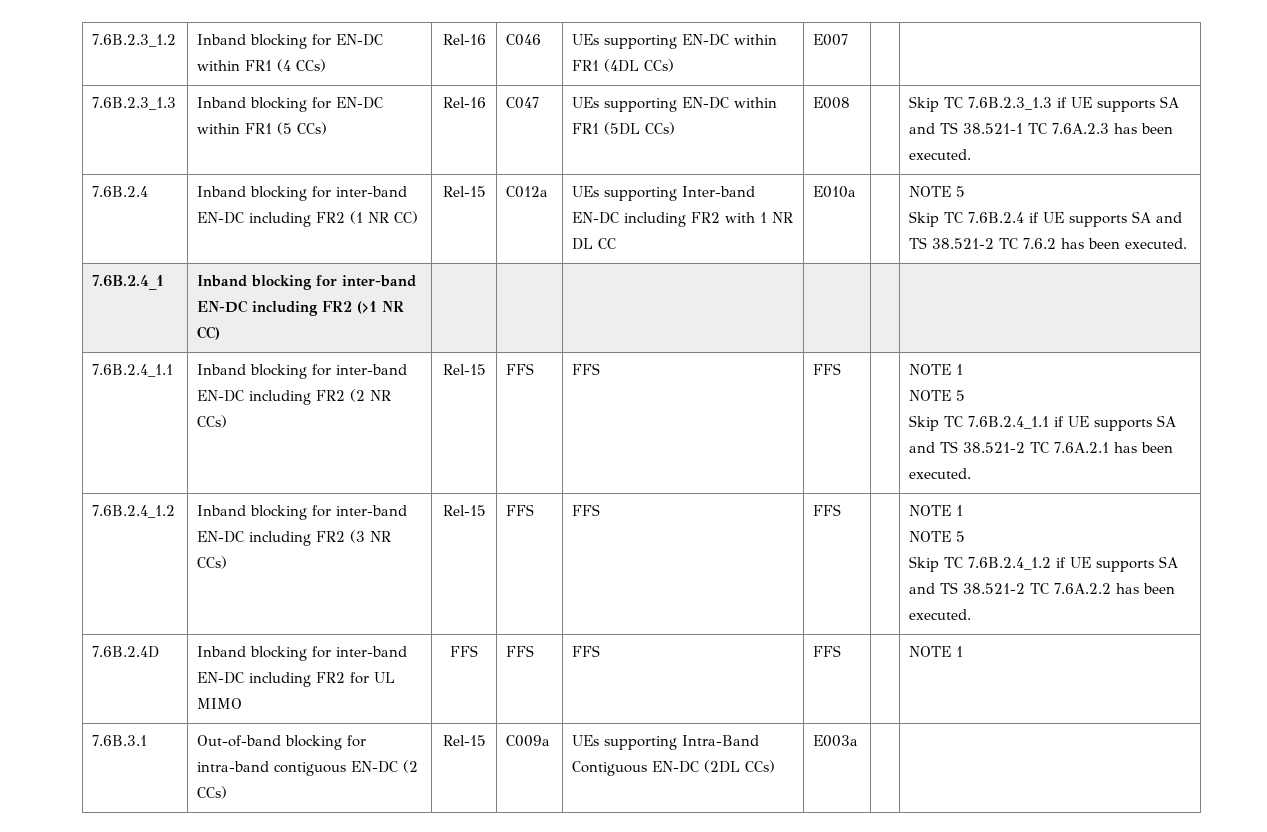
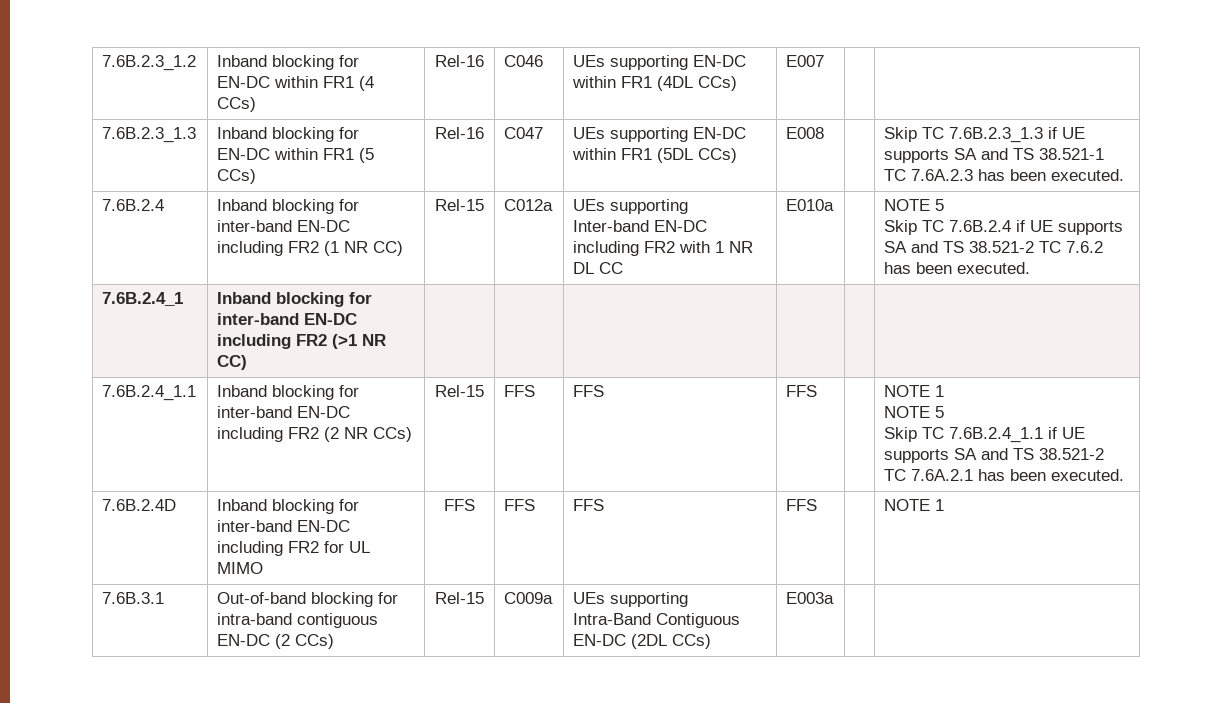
[92,505,176,518] [197,505,408,520] [197,530,392,546] [197,556,228,569] [442,505,486,516] [506,504,535,516] [572,504,601,516] [813,504,842,516] [909,505,964,516] [909,531,966,542] [909,556,1179,572] [909,582,1176,594] [909,609,972,620] // 7.6B.2.4_1.2 | Inband blocking for inter-band EN-DC including FR2 (3 NR CCs) | Rel-15 | FFS | FFS | FFS | | NOTE 1 // NOTE 5 // Skip TC 7.6B.2.4_1.2 if UE supports SA and TS 38.521-2 TC 7.6A.2.2 has been executed. -> (1125, 475) none

